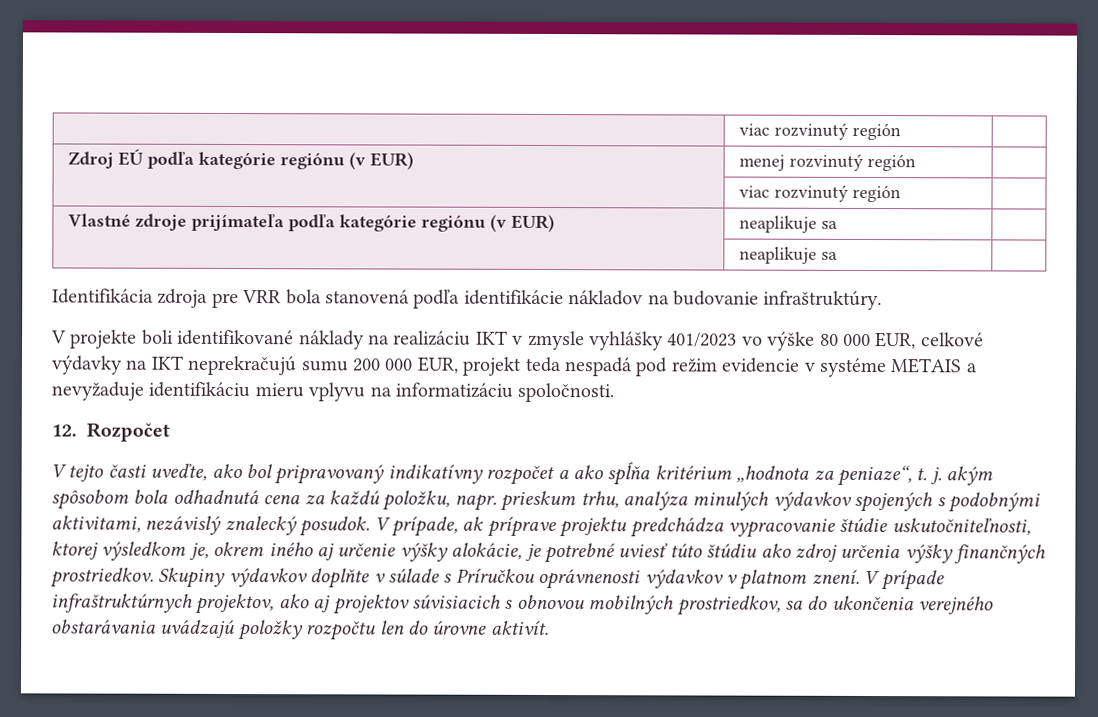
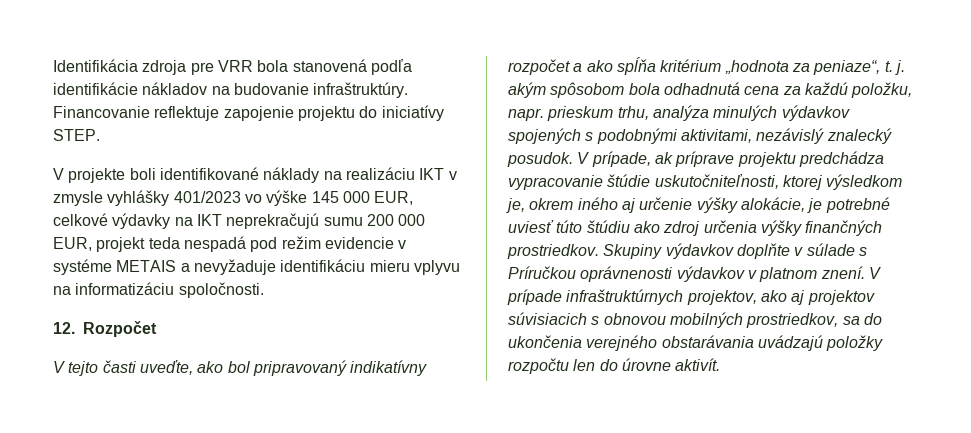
[738,122,901,141] [67,148,414,170] [738,153,916,172] [738,184,901,203] [67,213,555,233] [738,215,838,233] [738,246,838,264] | viac rozvinutý región | // Zdroj EÚ podľa kategórie regiónu (v EUR) | menej rozvinutý región | // | viac rozvinutý región | // Vlastné zdroje prijímateľa podľa kategórie regiónu (v EUR) | neaplikuje sa | // | neaplikuje sa | // -> (53, 65) none
(883, 300) none -> [53,105,444,121] [53,129,100,141] Financovanie reflektuje zapojenie projektu do iniciatívy STEP.
[819,333,839,346] 80 -> [311,191,339,203] 145

